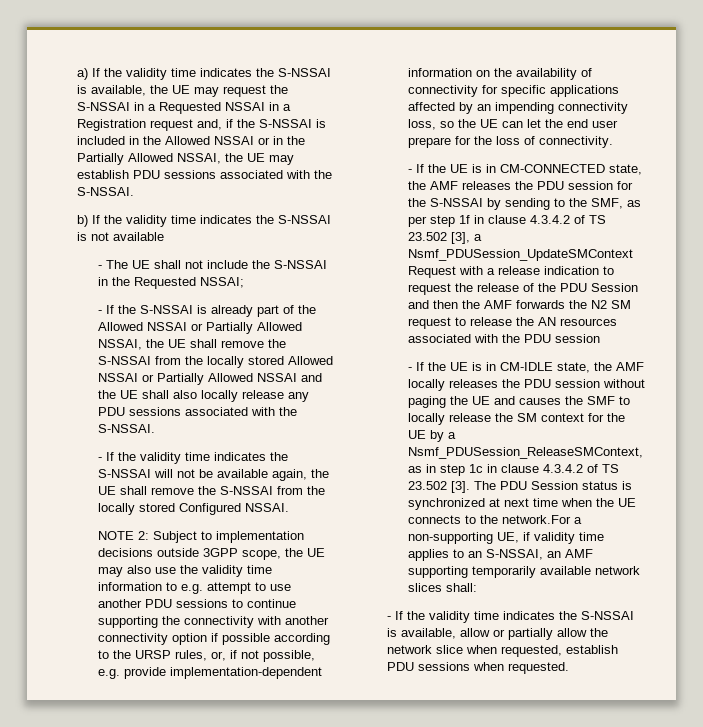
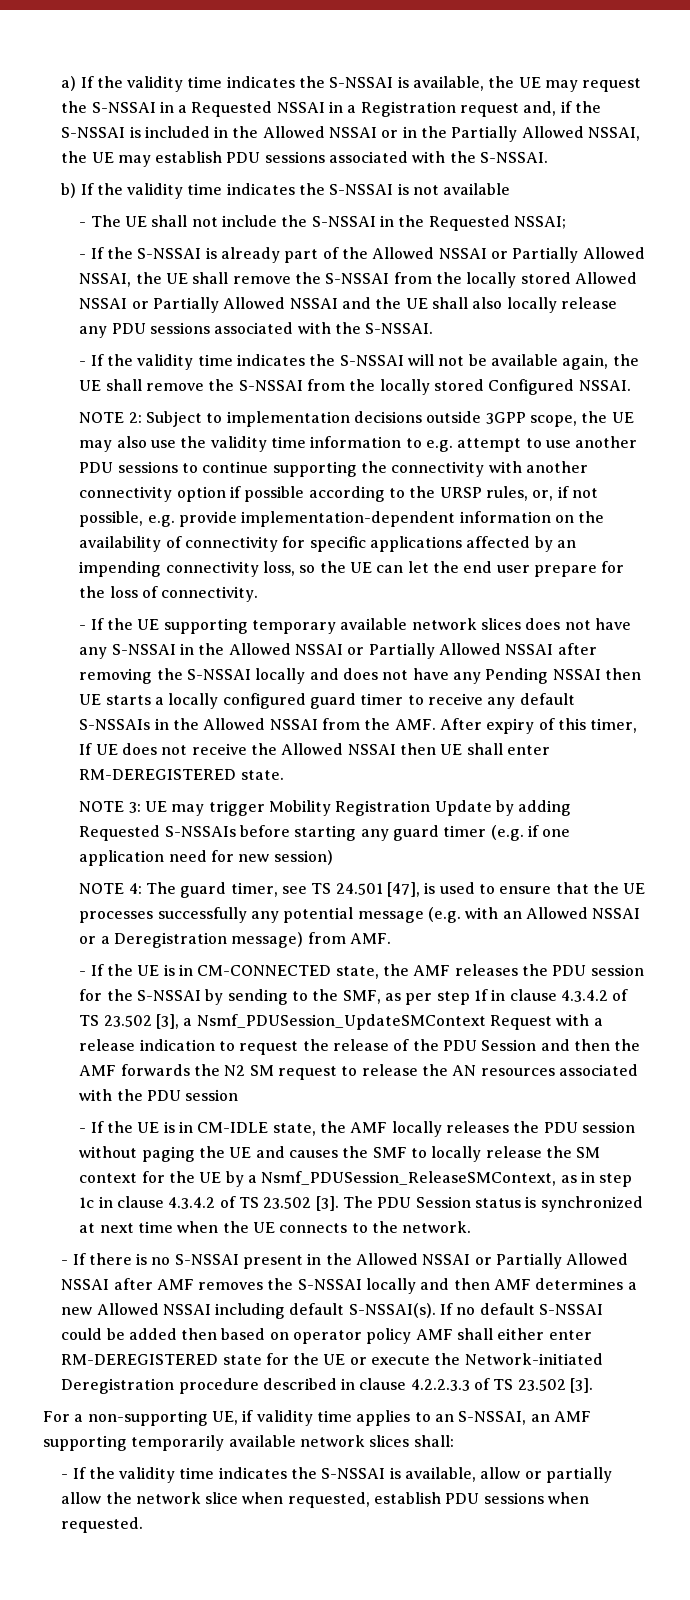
(614, 142) none -> [79,618,631,634] [79,643,597,659] [79,668,641,684] [79,693,575,709] [79,718,638,734] [79,743,550,755] [79,769,284,780] [79,800,572,816] [79,825,571,841] [79,850,333,866] [79,882,646,898] [79,907,641,923] [79,932,392,948] // - If the UE supporting temporary available network slices does not have any S-NSSAI in the Allowed NSSAI or Partially Allowed NSSAI after removing the S-NSSAI locally and does not have any Pending NSSAI then UE starts a locally configured guard timer to receive any default S-NSSAIs in the Allowed NSSAI from the AMF. After expiry of this timer, If UE does not receive the Allowed NSSAI then UE shall enter RM-DEREGISTERED state. // NOTE 3: UE may trigger Mobility Registration Update by adding Requested S-NSSAIs before starting any guard timer (e.g. if one application need for new session) // NOTE 4: The guard timer, see TS 24.501 [47], is used to ensure that the UE processes successfully any potential message (e.g. with an Allowed NSSAI or a Deregistration message) from AMF.
[502,515,572,524] network.For -> [402,1221,472,1233] [61,1253,629,1269] [61,1278,637,1294] [61,1303,604,1319] [61,1328,592,1344] [61,1353,603,1365] [61,1378,594,1394] [43,1411,70,1422] network. // - If there is no S-NSSAI present in the Allowed NSSAI or Partially Allowed NSSAI after AMF removes the S-NSSAI locally and then AMF determines a new Allowed NSSAI including default S-NSSAI(s). If no default S-NSSAI could be added then based on operator policy AMF shall either enter RM-DEREGISTERED state for the UE or execute the Network-initiated Deregistration procedure described in clause 4.2.2.3.3 of TS 23.502 [3]. // For

